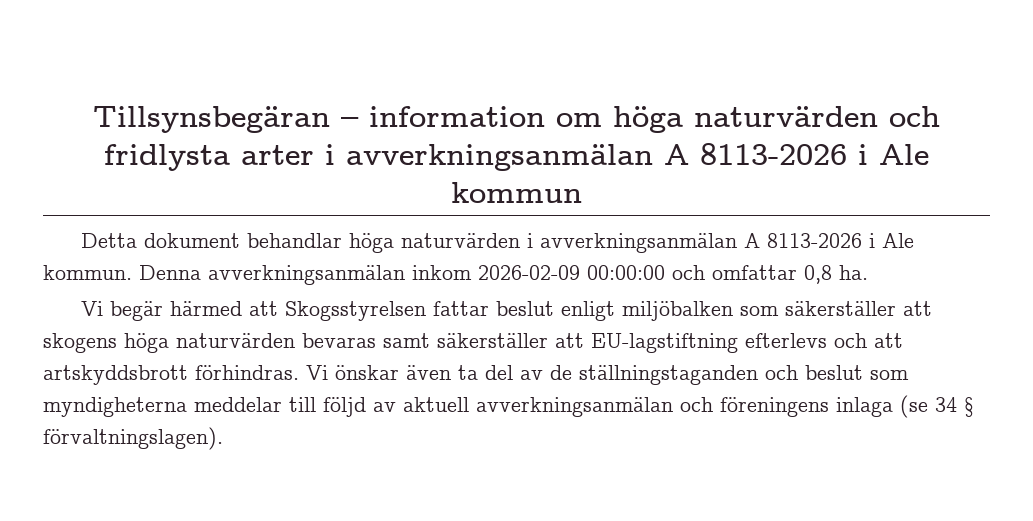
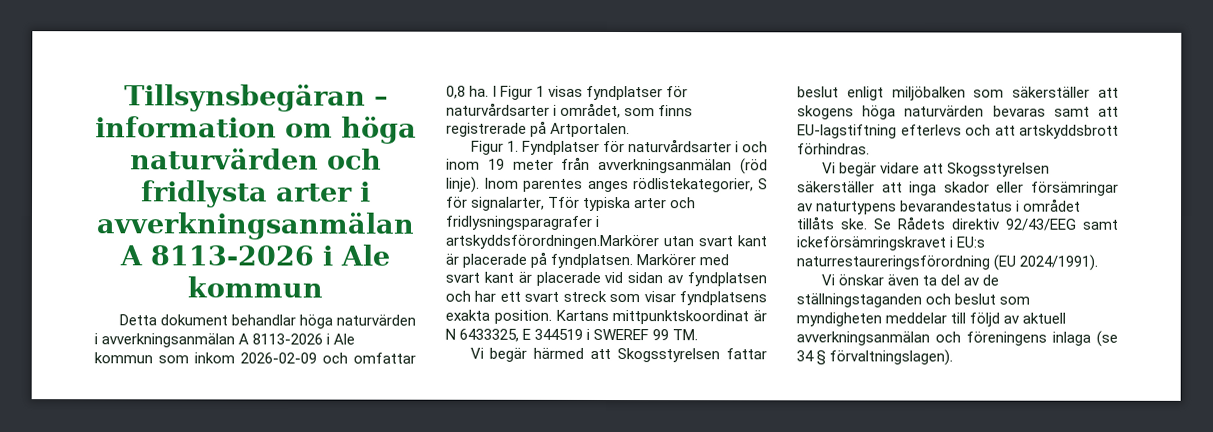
[43,265,405,285] kommun. Denna avverkningsanmälan -> [94,352,189,364] kommun som
[587,265,665,280] 00:00:00 -> (317, 358) none
(868, 272) none -> [492,85,689,101] [446,102,694,119] [446,120,631,138] [470,139,768,155] [446,156,768,175] [446,176,768,193] [446,196,697,212] [445,215,601,230] [445,234,767,250] [445,251,730,269] [445,271,767,287] [445,290,767,306] [445,309,767,325] [445,328,699,342] I Figur 1 visas fyndplatser för naturvårdsarter i området, som finns registrerade på Artportalen. // Figur 1. Fyndplatser för naturvårdsarter i och inom 19 meter från avverkningsanmälan (röd linje). Inom parentes anges rödlistekategorier, S för signalarter, Tför typiska arter och fridlysningsparagrafer i artskyddsförordningen.Markörer utan svart kant är placerade på fyndplatsen. Markörer med svart kant är placerade vid sidan av fyndplatsen och har ett svart streck som visar fyndplatsens exakta position. Kartans mittpunktskoordinat är N 6433325, E 344519 i SWEREF 99 TM.
[437,333,548,348] säkerställer -> (1090, 111) none
(299, 372) none -> [821,162,1050,177] [797,181,1119,196] [797,198,1082,215] [796,216,1118,231] [796,236,986,251] [796,254,1099,271] // Vi begär vidare att Skogsstyrelsen säkerställer att inga skador eller försämringar av naturtypens bevarandestatus i området tillåts ske. Se Rådets direktiv 92/43/EEG samt ickeförsämringskravet i EU:s naturrestaureringsförordning (EU 2024/1991). //
[43,397,187,417] myndigheterna -> [796,312,882,327] myndigheten

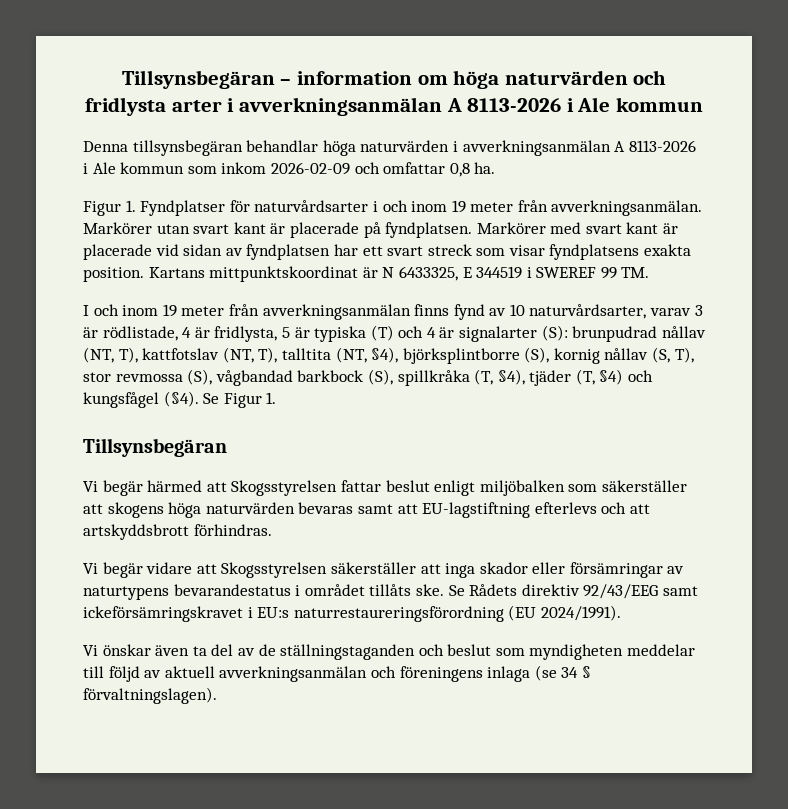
[118,314,228,326] Detta dokument -> [83,140,243,156] Denna tillsynsbegäran
[492,85,689,101] [446,102,694,119] [446,120,631,138] I Figur 1 visas fyndplatser för naturvårdsarter i området, som finns registrerade på Artportalen. -> (496, 168) none
[598,158,768,175] [446,176,768,193] [446,196,697,212] [445,215,601,230] [445,234,659,250] avverkningsanmälan (röd linje). Inom parentes anges rödlistekategorier, S för signalarter, Tför typiska arter och fridlysningsparagrafer i artskyddsförordningen.Markörer -> [551,200,703,216] [83,222,152,234] avverkningsanmälan. Markörer
[445,290,471,302] och -> (331, 252) none
(699, 335) none -> [83,304,703,320] [83,325,706,342] [83,347,694,364] [83,369,654,386] [83,391,277,408] [83,438,227,457] // I och inom 19 meter från avverkningsanmälan finns fynd av 10 naturvårdsarter, varav 3 är rödlistade, 4 är fridlysta, 5 är typiska (T) och 4 är signalarter (S): brunpudrad nållav (NT, T), kattfotslav (NT, T), talltita (NT, §4), björksplintborre (S), kornig nållav (S, T), stor revmossa (S), vågbandad barkbock (S), spillkråka (T, §4), tjäder (T, §4) och kungsfågel (§4). Se Figur 1. // Tillsynsbegäran

